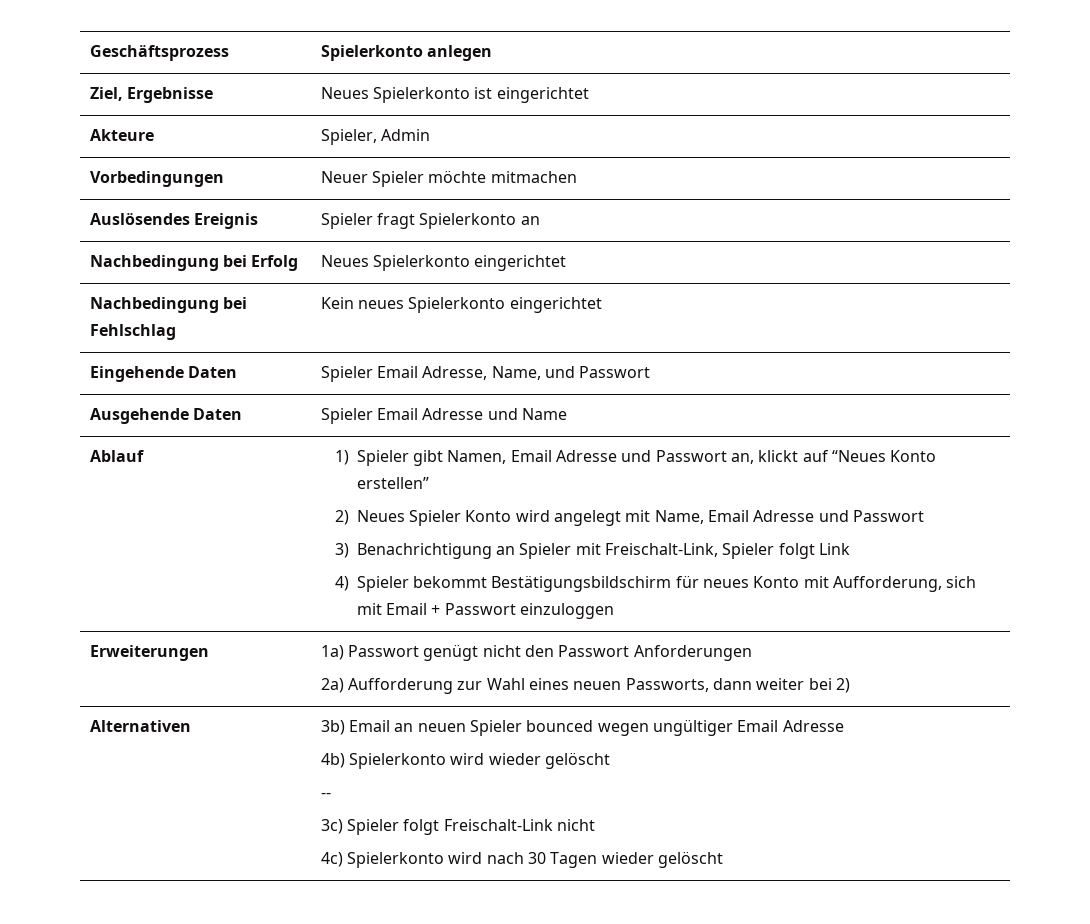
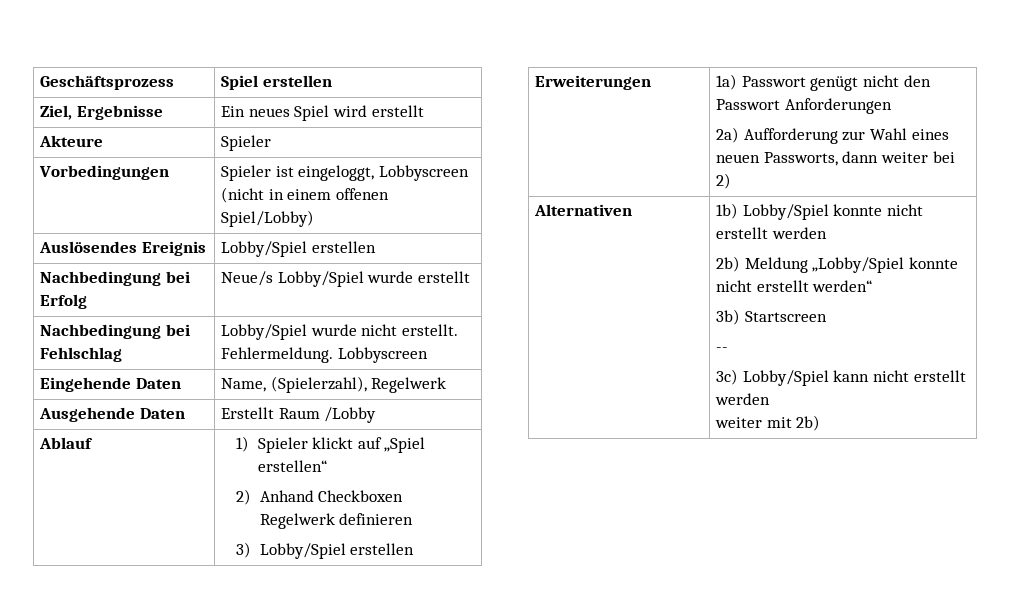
[320,45,493,61] Spielerkonto anlegen -> [221,75,332,90] Spiel erstellen
[320,87,589,103] Neues Spielerkonto ist eingerichtet -> [221,105,424,121] Ein neues Spiel wird erstellt
[320,129,431,145] Spieler, Admin -> [221,135,272,151] Spieler
[320,170,577,187] [89,213,259,229] [320,213,540,229] Neuer Spieler möchte mitmachen // Auslösendes Ereignis | Spieler fragt Spielerkonto an -> [221,165,469,181] [221,187,389,203] [221,210,315,227] [39,241,206,256] [221,241,376,257] Spieler ist eingeloggt, Lobbyscreen (nicht in einem offenen Spiel/Lobby) // Auslösendes Ereignis | Lobby/Spiel erstellen
[320,255,567,271] Neues Spielerkonto eingerichtet -> [221,271,470,287] Neue/s Lobby/Spiel wurde erstellt
[320,297,602,313] [89,366,238,382] [320,366,651,382] [89,408,243,424] [320,408,568,424] [89,450,144,462] [334,450,937,466] [356,477,429,489] [334,510,924,526] [334,543,850,559] [334,575,977,592] [356,603,614,619] Kein neues Spielerkonto eingerichtet // Eingehende Daten | Spieler Email Adresse, Name, und Passwort // Ausgehende Daten | Spieler Email Adresse und Name // Ablauf | 1) Spieler gibt Namen, Email Adresse und Passwort an, klickt auf “Neues Konto erstellen” // 2) Neues Spieler Konto wird angelegt mit Name, Email Adresse und Passwort // 3) Benachrichtigung an Spieler mit Freischalt-Link, Spieler folgt Link // 4) Spieler bekommt Bestätigungsbildschirm für neues Konto mit Aufforderung, sich mit Email + Passwort einzuloggen -> [221,324,458,340] [221,347,428,363] [40,377,181,392] [221,376,447,393] [39,407,185,422] [221,407,377,423] [39,437,94,449] [236,436,426,453] [257,460,327,472] [236,489,404,505] [259,513,414,529] [236,542,415,559] Lobby/Spiel wurde nicht erstellt. Fehlermeldung. Lobbyscreen // Eingehende Daten | Name, (Spielerzahl), Regelwerk // Ausgehende Daten | Erstellt Raum /Lobby // Ablauf | 1) Spieler klickt auf „Spiel erstellen“ // 2) Anhand Checkboxen Regelwerk definieren // 3) Lobby/Spiel erstellen
[320,719,844,736] [320,752,611,769] [320,792,331,798] [320,819,596,835] [320,851,723,868] 3b) Email an neuen Spieler bounced wegen ungültiger Email Adresse // 4b) Spielerkonto wird wieder gelöscht // -- // 3c) Spieler folgt Freischalt-Link nicht // 4c) Spielerkonto wird nach 30 Tagen wieder gelöscht -> [716,203,923,220] [716,227,827,239] [716,256,958,273] [716,280,873,292] [716,309,827,325] [716,347,729,352] [716,369,966,386] [715,393,771,405] [715,415,821,431] 1b) Lobby/Spiel konnte nicht erstellt werden // 2b) Meldung „Lobby/Spiel konnte nicht erstellt werden“ // 3b) Startscreen // -- // 3c) Lobby/Spiel kann nicht erstellt werden // weiter mit 2b)

